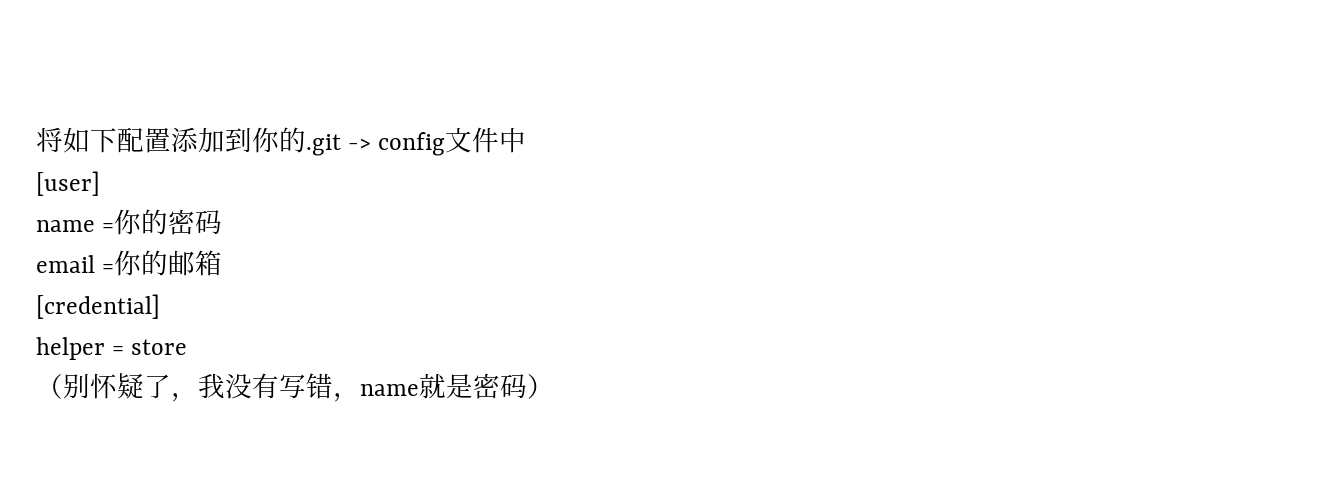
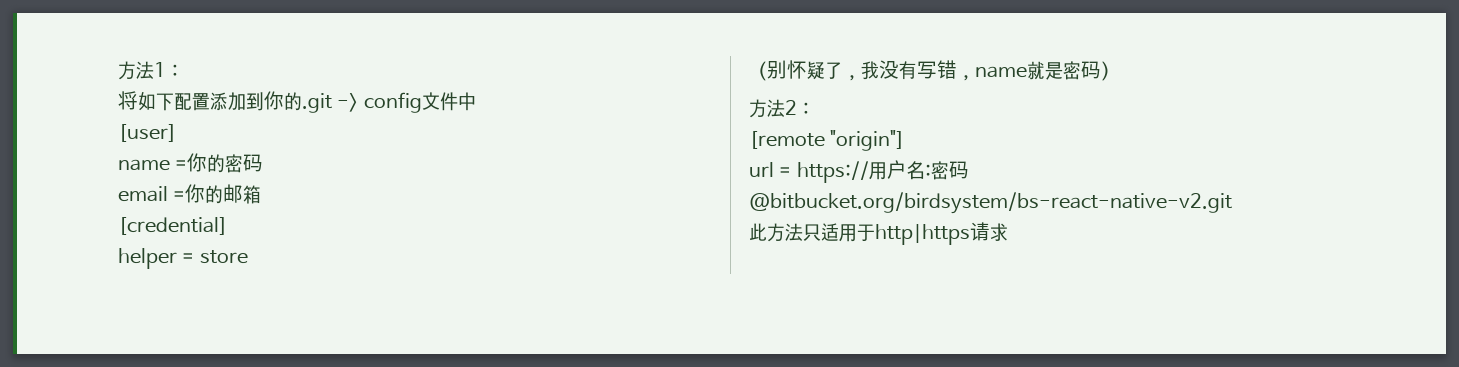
(36, 140) none -> [118,61,184,80] 方法1： //
(554, 386) none -> [749,99,815,118] [749,130,906,151] [749,160,969,183] [749,192,1232,214] [749,222,1008,245] // 方法2： // [remote "origin"] // url = https://用户名:密码@bitbucket.org/birdsystem/bs-react-native-v2.git // 此方法只适用于http|https请求

